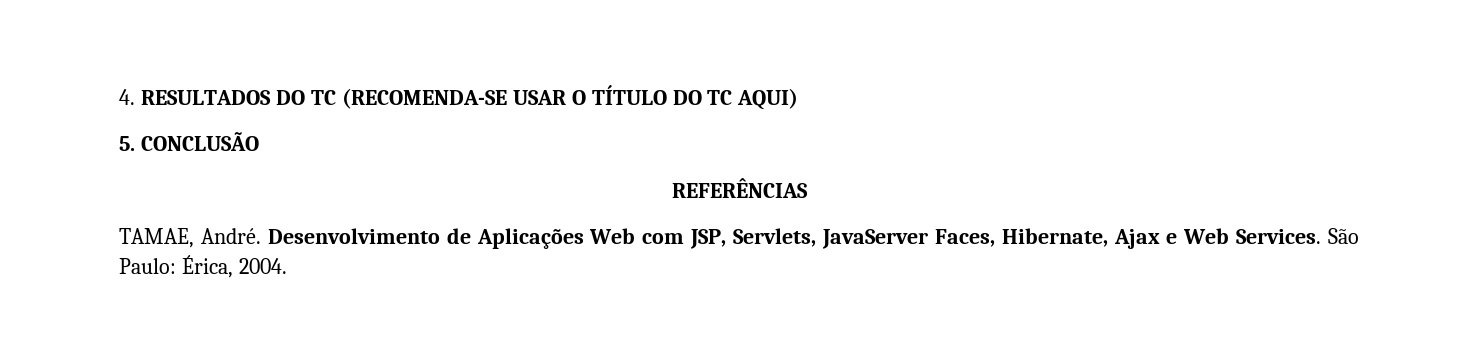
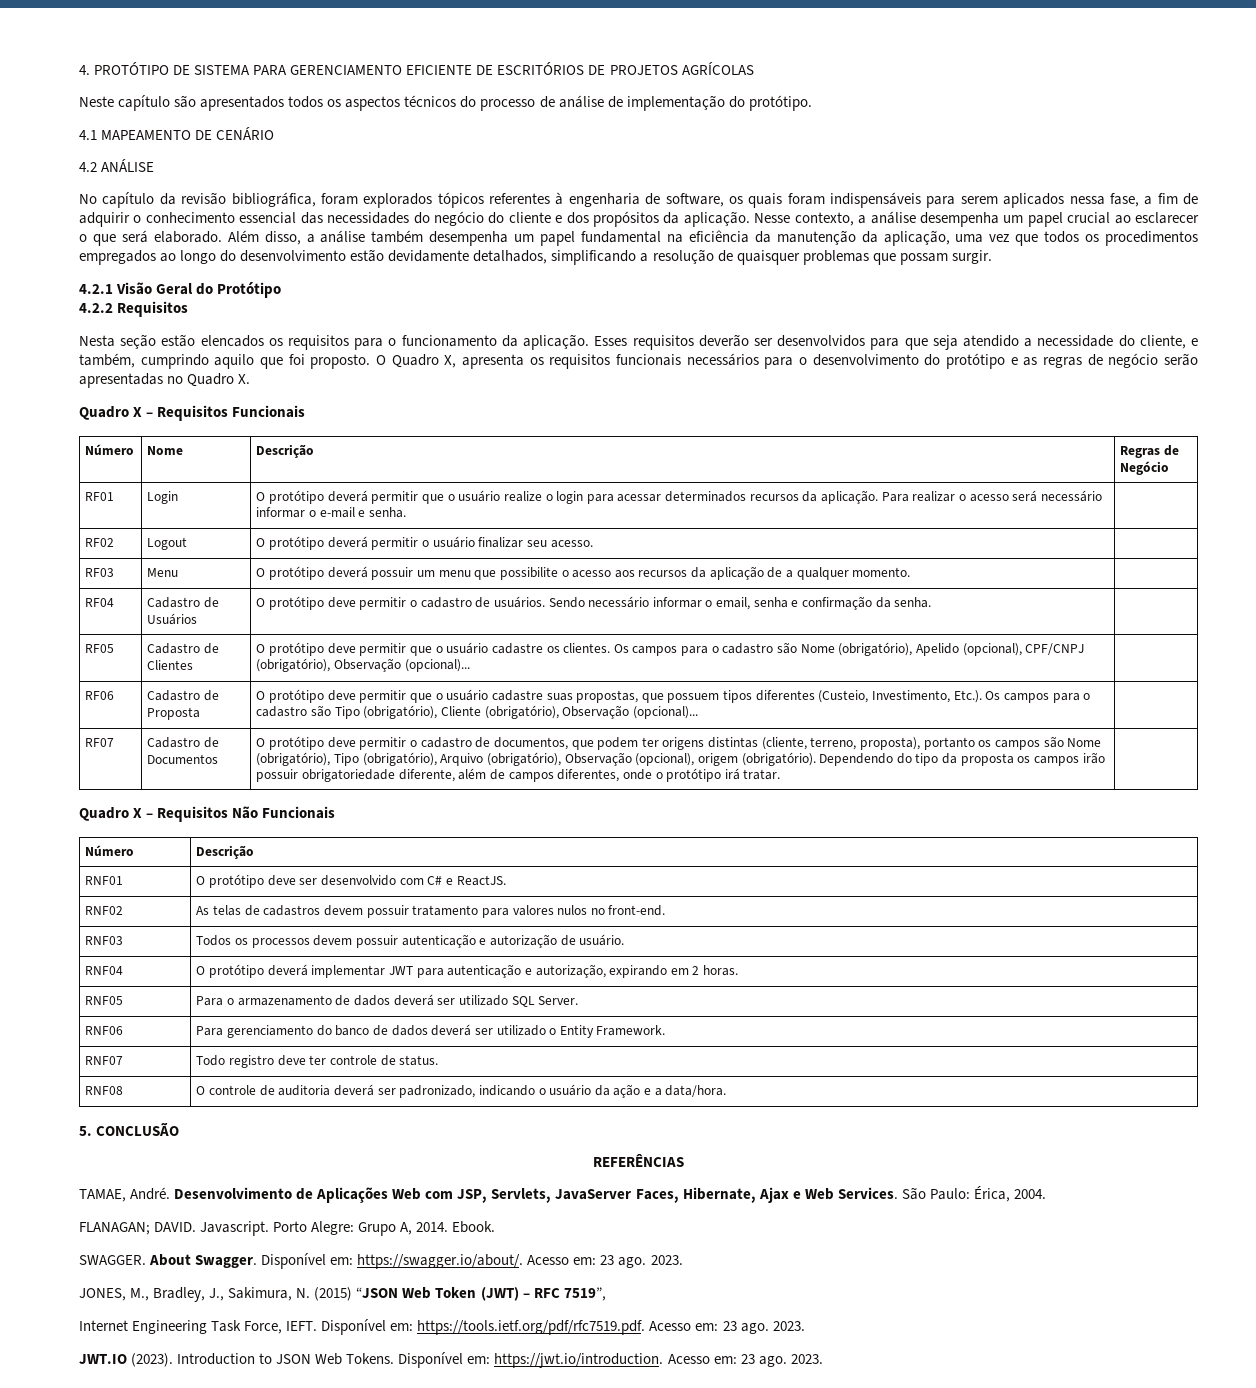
[140,85,799,110] RESULTADOS DO TC (RECOMENDA-SE USAR O TÍTULO DO TC AQUI) -> [94,62,754,75] [79,95,812,111] [79,127,275,140] [79,159,155,172] [79,192,1198,208] [79,211,1199,227] [79,230,1198,246] [79,249,992,265] [79,282,282,298] [79,301,189,317] [79,334,1199,350] [79,353,1198,369] [79,373,251,388] [79,405,306,421] [85,444,135,455] [147,446,184,455] [256,444,315,458] [1120,445,1179,458] [1120,461,1170,475] [85,492,115,501] [147,491,179,504] [256,490,1102,504] [256,507,406,518] [85,538,115,547] [147,537,188,550] [256,536,593,550] [85,568,115,577] [147,568,179,577] [256,566,911,580] [85,598,115,607] [147,597,219,608] [147,613,198,625] [256,596,932,610] [85,644,115,653] [147,643,219,654] [147,660,194,670] [256,642,1085,656] [256,658,470,672] [85,691,115,700] [147,690,219,701] [147,707,201,720] [256,689,1091,703] [256,705,698,719] [85,738,115,747] [147,737,219,748] [147,754,219,764] [256,736,1102,750] [256,752,1105,766] [256,768,781,782] [79,806,336,822] [85,845,135,856] [196,845,255,859] [85,876,124,885] [196,874,506,888] [85,906,124,915] [196,905,666,918] [85,936,124,945] [196,934,625,948] [85,966,124,975] [196,964,739,978] [85,996,124,1005] [196,994,579,1007] [85,1026,124,1035] [196,1024,666,1038] [85,1056,124,1065] [196,1055,439,1068] [85,1086,124,1095] [196,1084,727,1098] PROTÓTIPO DE SISTEMA PARA GERENCIAMENTO EFICIENTE DE ESCRITÓRIOS DE PROJETOS AGRÍCOLAS // Neste capítulo são apresentados todos os aspectos técnicos do processo de análise de implementação do protótipo. // 4.1 MAPEAMENTO DE CENÁRIO // 4.2 ANÁLISE // No capítulo da revisão bibliográfica, foram explorados tópicos referentes à engenharia de software, os quais foram indispensáveis para serem aplicados nessa fase, a fim de adquirir o conhecimento essencial das necessidades do negócio do cliente e dos propósitos da aplicação. Nesse contexto, a análise desempenha um papel crucial ao esclarecer o que será elaborado. Além disso, a análise também desempenha um papel fundamental na eficiência da manutenção da aplicação, uma vez que todos os procedimentos empregados ao longo do desenvolvimento estão devidamente detalhados, simplificando a resolução de quaisquer problemas que possam surgir. // 4.2.1 Visão Geral do Protótipo // 4.2.2 Requisitos // Nesta seção estão elencados os requisitos para o funcionamento da aplicação. Esses requisitos deverão ser desenvolvidos para que seja atendido a necessidade do cliente, e também, cumprindo aquilo que foi proposto. O Quadro X, apresenta os requisitos funcionais necessários para o desenvolvimento do protótipo e as regras de negócio serão apresentadas no Quadro X. // Quadro X – Requisitos Funcionais // Número | Nome | Descrição | Regras de Negócio // RF01 | Login | O protótipo deverá permitir que o usuário realize o login para acessar determinados recursos da aplicação. Para realizar o acesso será necessário informar o e-mail e senha. | // RF02 | Logout | O protótipo deverá permitir o usuário finalizar seu acesso. | // RF03 | Menu | O protótipo deverá possuir um menu que possibilite o acesso aos recursos da aplicação de a qualquer momento. | // RF04 | Cadastro de Usuários | O protótipo deve permitir o cadastro de usuários. Sendo necessário informar o email, senha e confirmação da senha. | // RF05 | Cadastro de Clientes | O protótipo deve permitir que o usuário cadastre os clientes. Os campos para o cadastro são Nome (obrigatório), Apelido (opcional), CPF/CNPJ (obrigatório), Observação (opcional)... | // RF06 | Cadastro de Proposta | O protótipo deve permitir que o usuário cadastre suas propostas, que possuem tipos diferentes (Custeio, Investimento, Etc.). Os campos para o cadastro são Tipo (obrigatório), Cliente (obrigatório), Observação (opcional)... | // RF07 | Cadastro de Documentos | O protótipo deve permitir o cadastro de documentos, que podem ter origens distintas (cliente, terreno, proposta), portanto os campos são Nome (obrigatório), Tipo (obrigatório), Arquivo (obrigatório), Observação (opcional), origem (obrigatório). Dependendo do tipo da proposta os campos irão possuir obrigatoriedade diferente, além de campos diferentes, onde o protótipo irá tratar. | // Quadro X – Requisitos Não Funcionais // Número | Descrição // RNF01 | O protótipo deve ser desenvolvido com C# e ReactJS. // RNF02 | As telas de cadastros devem possuir tratamento para valores nulos no front-end. // RNF03 | Todos os processos devem possuir autenticação e autorização de usuário. // RNF04 | O protótipo deverá implementar JWT para autenticação e autorização, expirando em 2 horas. // RNF05 | Para o armazenamento de dados deverá ser utilizado SQL Server. // RNF06 | Para gerenciamento do banco de dados deverá ser utilizado o Entity Framework. // RNF07 | Todo registro deve ter controle de status. // RNF08 | O controle de auditoria deverá ser padronizado, indicando o usuário da ação e a data/hora.
(287, 266) none -> [79,1221,496,1236] [79,1253,683,1269] [79,1287,606,1302] [79,1319,805,1335] [79,1352,823,1368] // FLANAGAN; DAVID. Javascript. Porto Alegre: Grupo A, 2014. Ebook. // SWAGGER. About Swagger. Disponível em: https://swagger.io/about/. Acesso em: 23 ago. 2023. // JONES, M., Bradley, J., Sakimura, N. (2015) “JSON Web Token (JWT) – RFC 7519”, // Internet Engineering Task Force, IEFT. Disponível em: https://tools.ietf.org/pdf/rfc7519.pdf. Acesso em: 23 ago. 2023. // JWT.IO (2023). Introduction to JSON Web Tokens. Disponível em: https://jwt.io/introduction. Acesso em: 23 ago. 2023.

